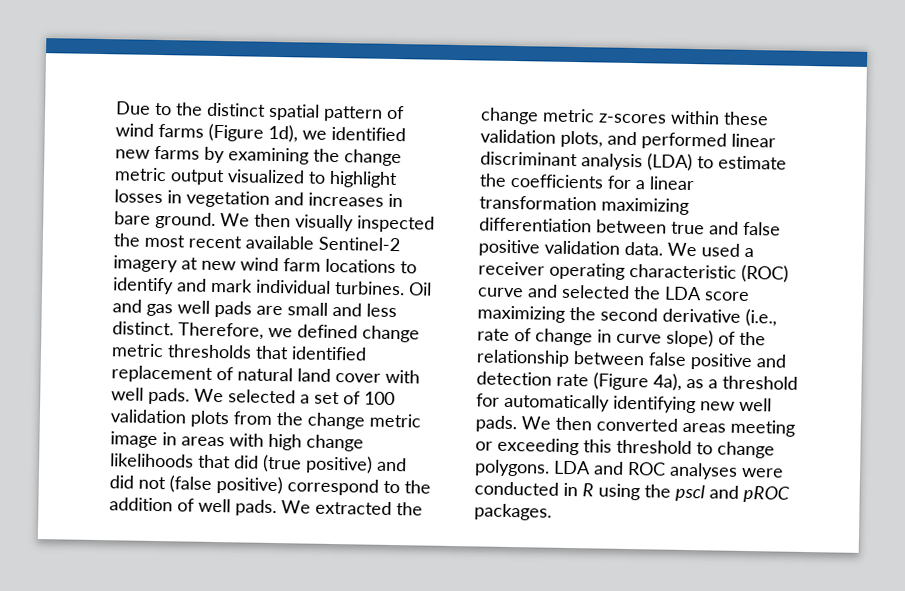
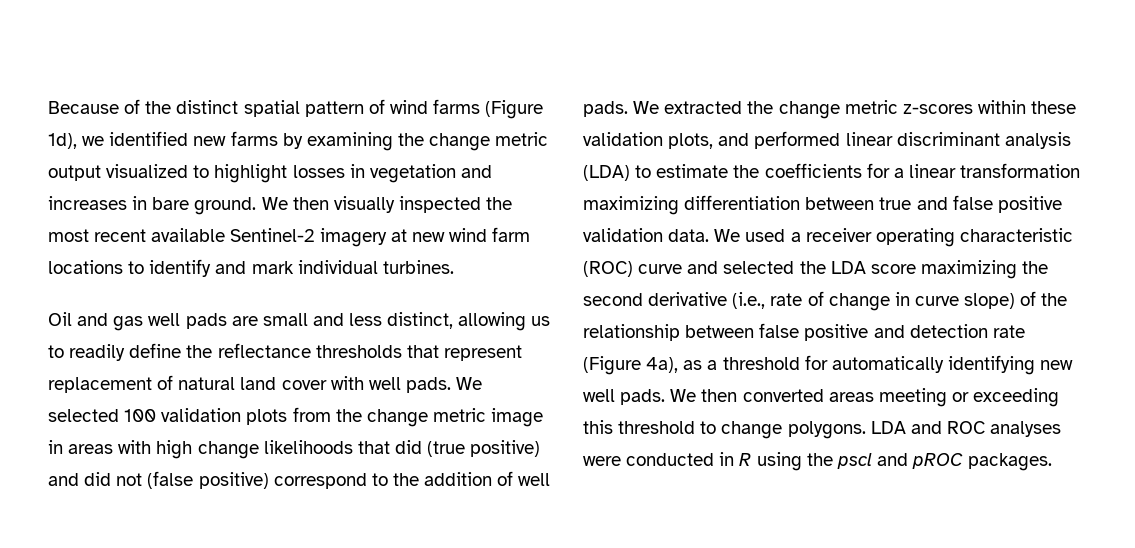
[116,101,172,116] Due to -> [48,99,141,114] Because of
(405, 288) none -> (454, 267) //
[112,321,420,343] [111,343,164,358] distinct. Therefore, we defined change metric -> [387,312,551,331] [48,343,311,361] distinct, allowing us to readily define the reflectance
[291,346,367,361] identified -> [443,345,522,361] represent
[300,391,361,405] a set of -> (119, 415) none

